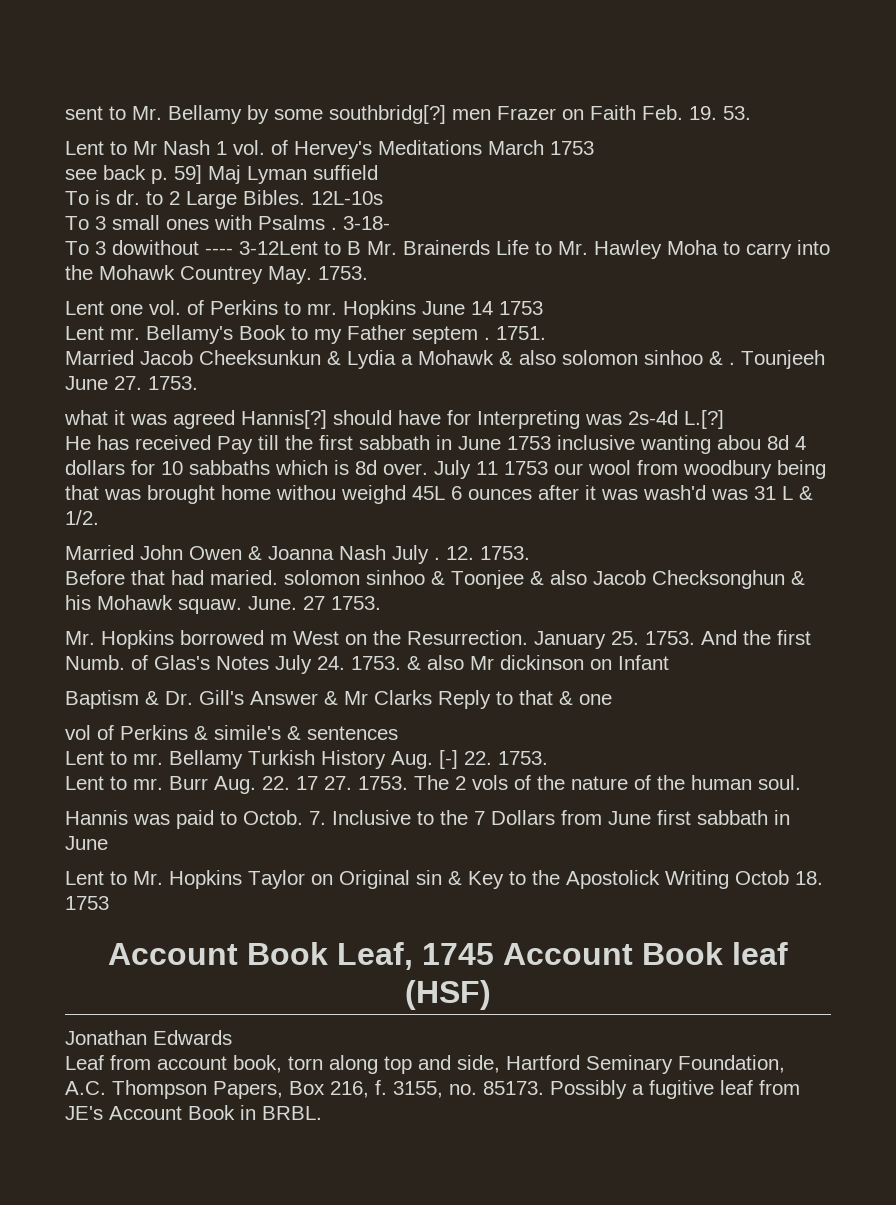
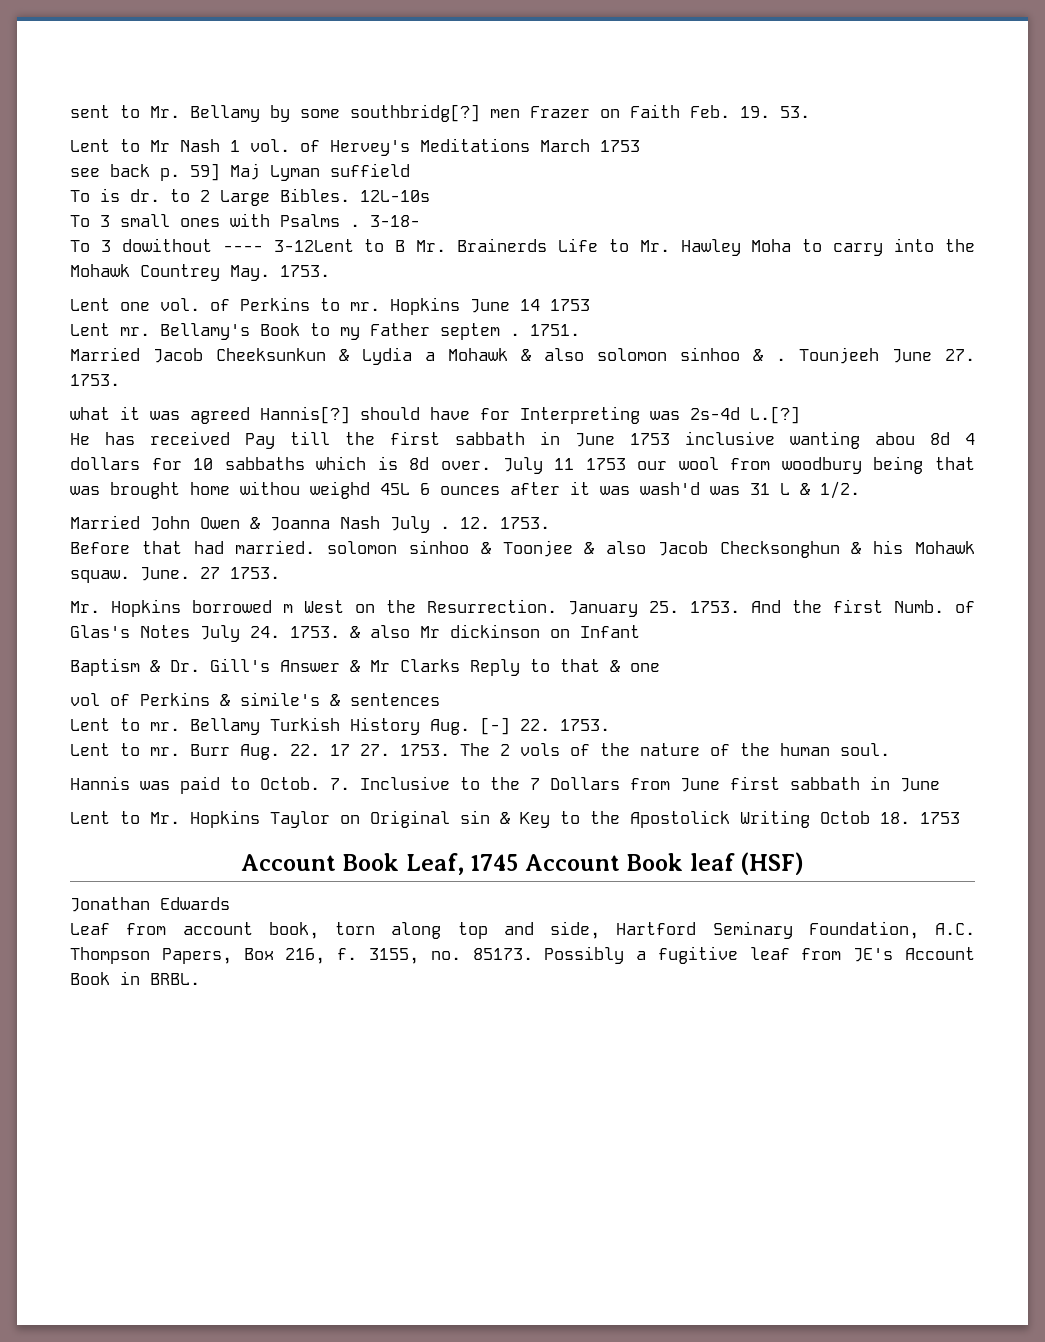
[210,570,278,585] maried. -> [235,540,316,554] married.

